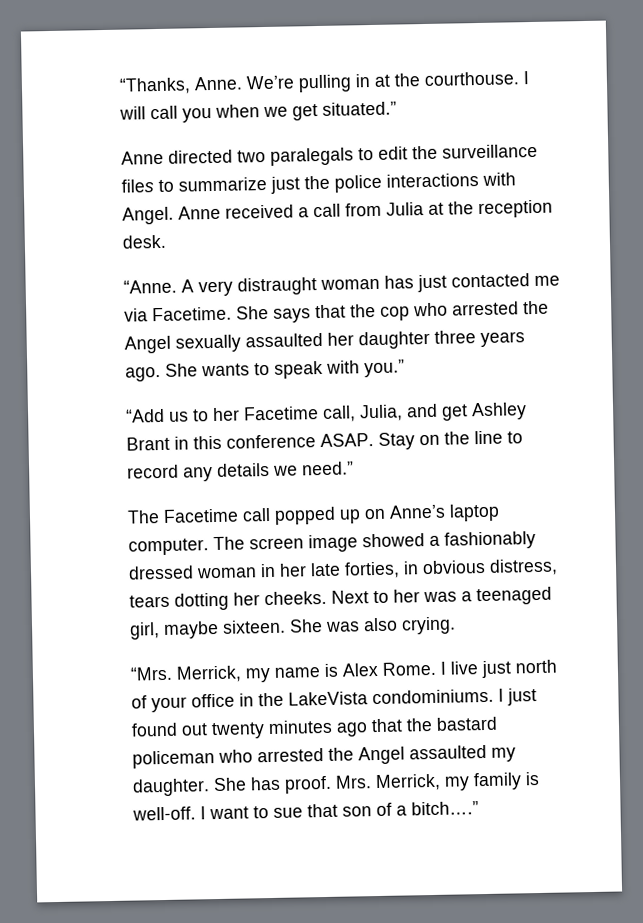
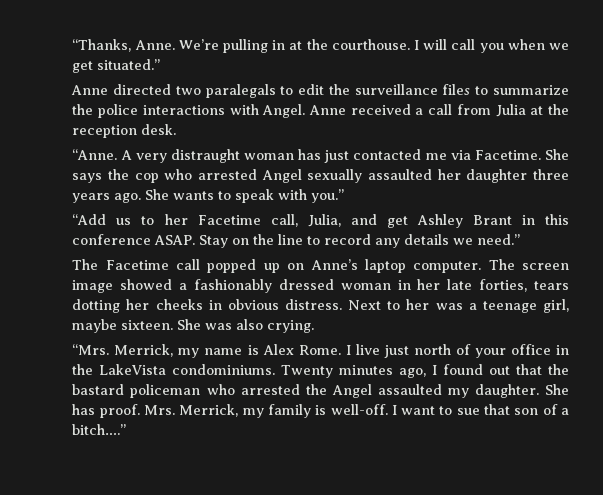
[269,176,300,194] just -> (570, 90) none
[314,304,346,319] that -> (103, 178) none
[522,300,549,315] the -> (258, 174) none
[402,558,558,576] [128,590,327,611] in obvious distress, tears dotting her cheeks. -> [534,281,569,290] [72,299,343,313] tears dotting her cheeks in obvious distress.
[475,586,552,606] teenaged -> [482,301,537,313] teenage
[497,688,537,706] [130,719,368,740] I just found out twenty minutes ago -> [281,364,511,378] Twenty minutes ago, I found out

